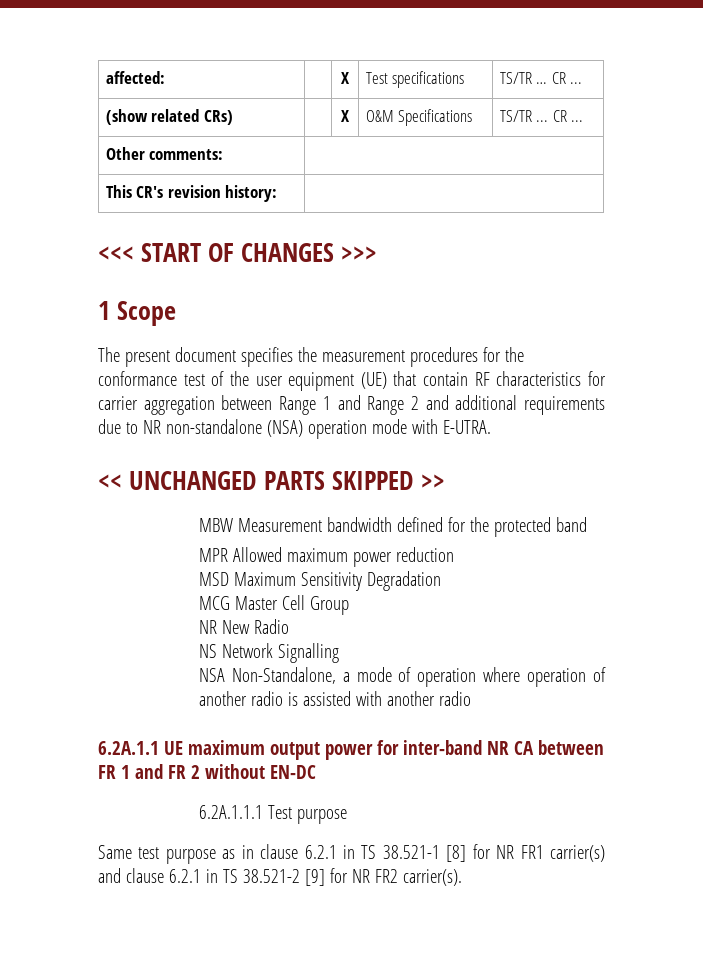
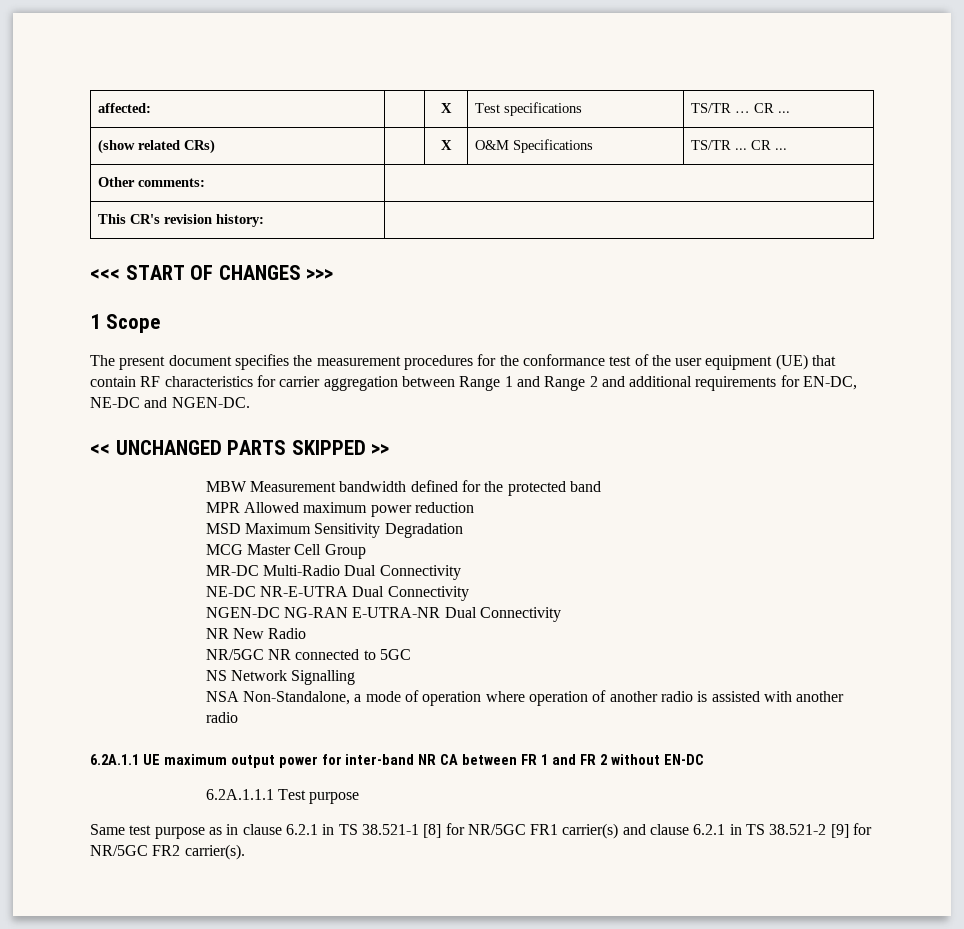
[98,419,491,439] due to NR non-standalone (NSA) operation mode with E-UTRA. -> [780,375,858,390] [90,397,250,408] for EN-DC, NE-DC and NGEN-DC.
[198,619,289,634] NR New Radio -> [205,565,461,580] [205,586,469,601] [205,607,562,622] [205,628,307,639] [205,649,412,660] MR-DC Multi-Radio Dual Connectivity // NE-DC NR-E-UTRA Dual Connectivity // NGEN-DC NG-RAN E-UTRA-NR Dual Connectivity // NR New Radio // NR/5GC NR connected to 5GC
[496,845,515,859] NR -> [467,824,526,835] NR/5GC
[351,869,370,883] NR -> [90,845,148,856] NR/5GC

